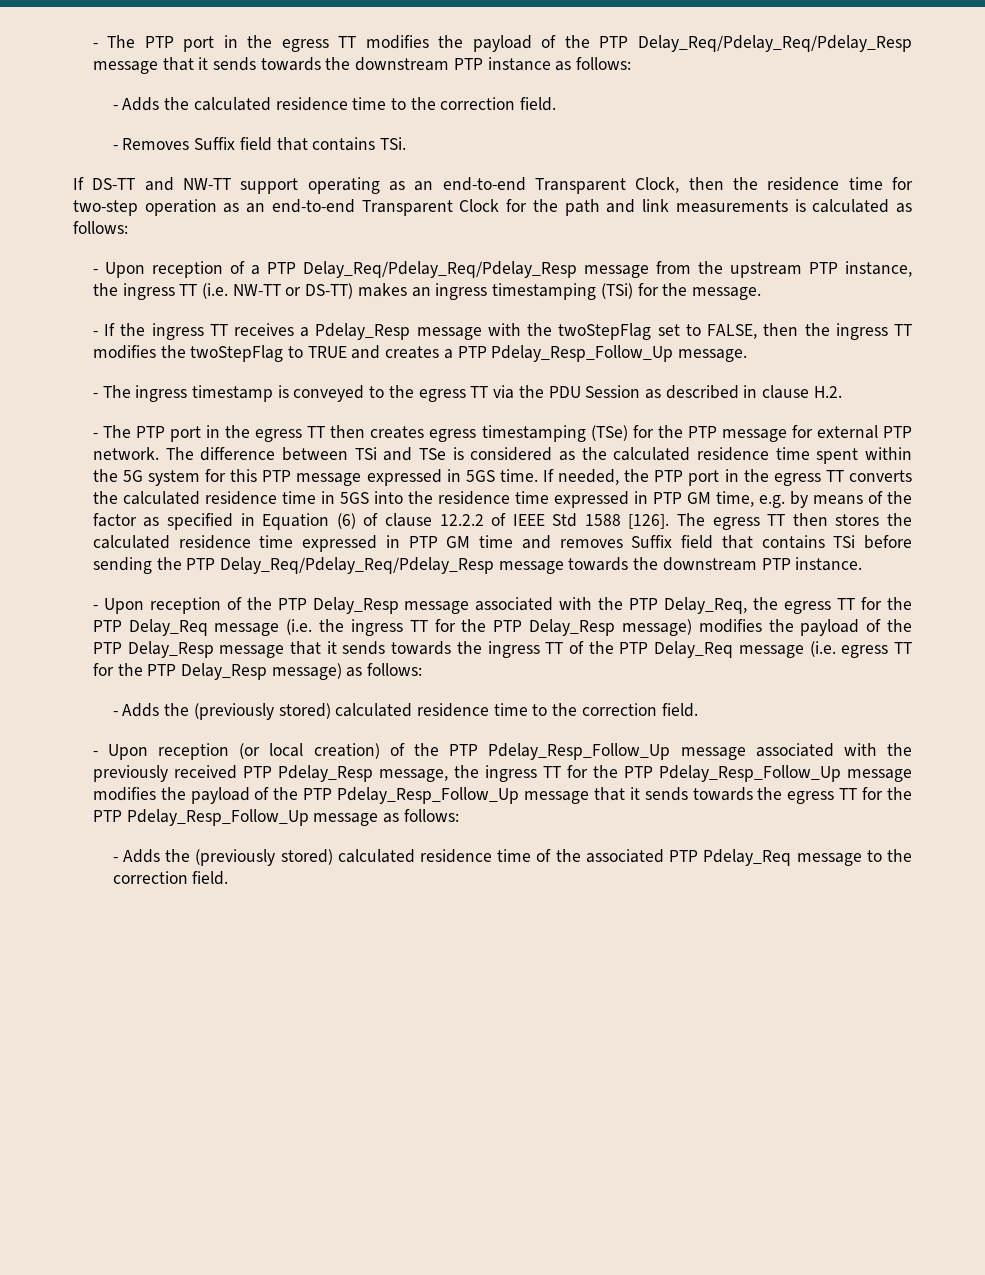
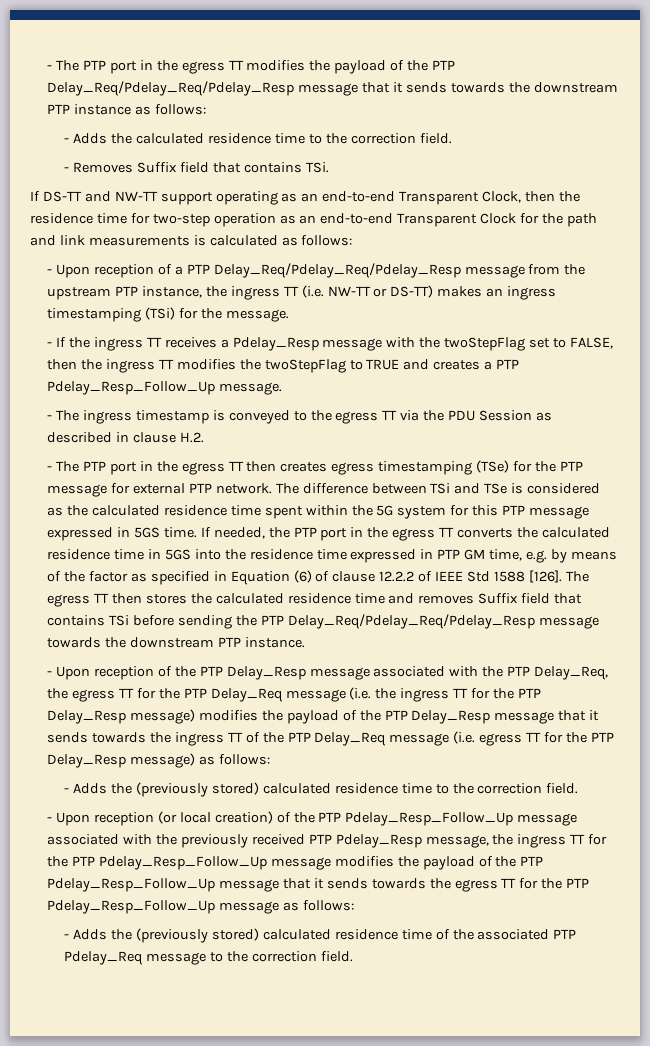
[302,535,514,552] expressed in PTP GM time -> (385, 598) none

